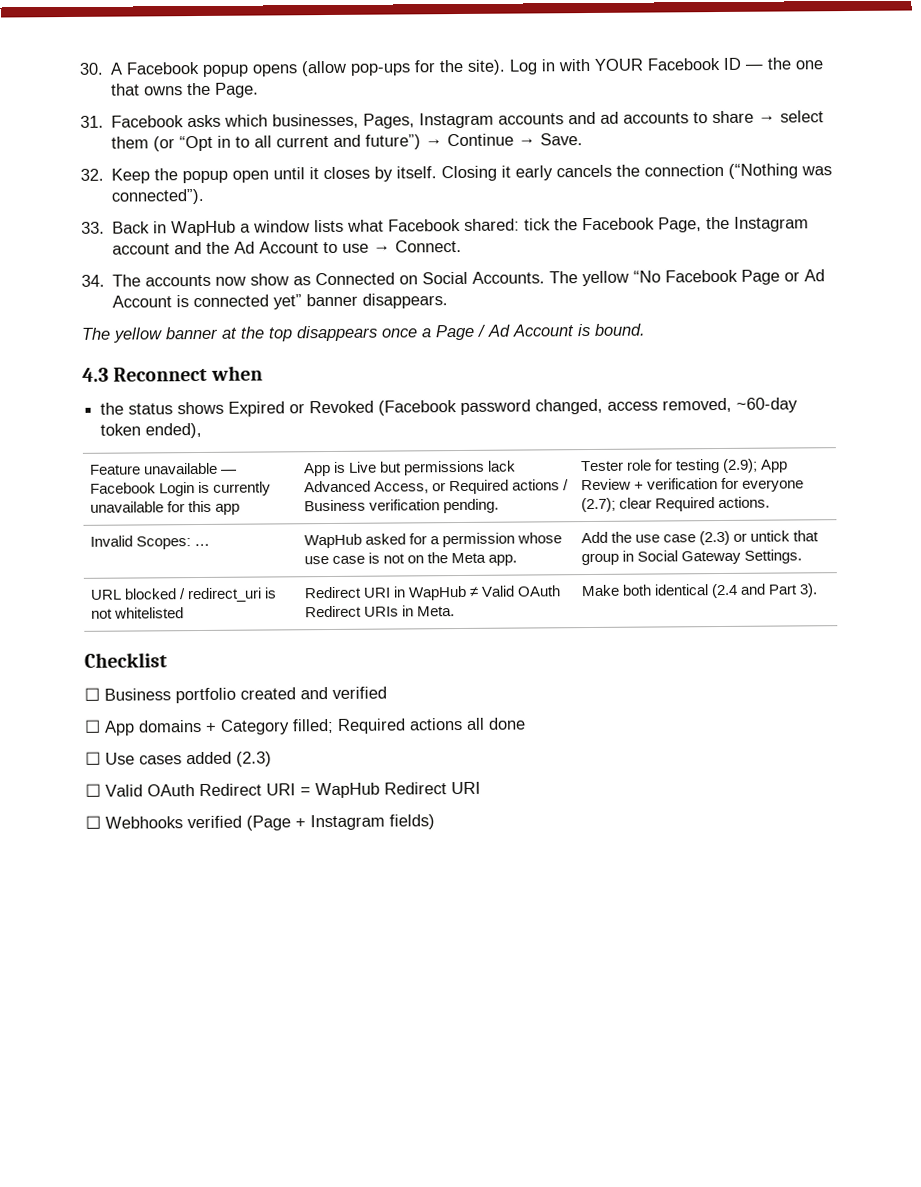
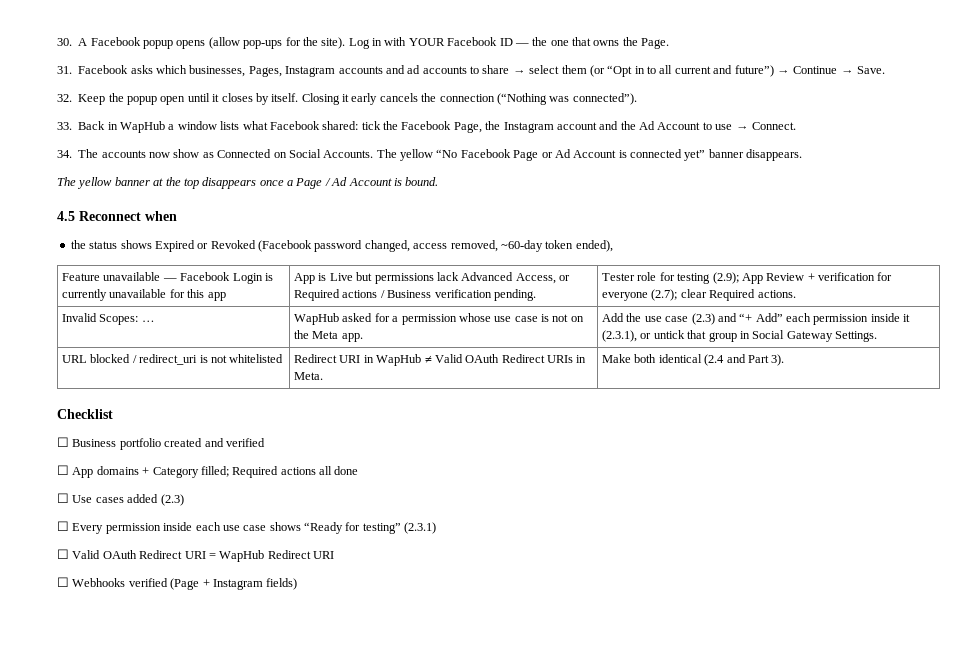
[82,367,109,382] 4.3 -> [57,211,75,221] 4.5
(731, 538) none -> [717,313,911,325] [602,330,638,342] and “+ Add” each permission inside it (2.3.1),
(272, 759) none -> [57,521,437,534] // ☐ Every permission inside each use case shows “Ready for testing” (2.3.1)

